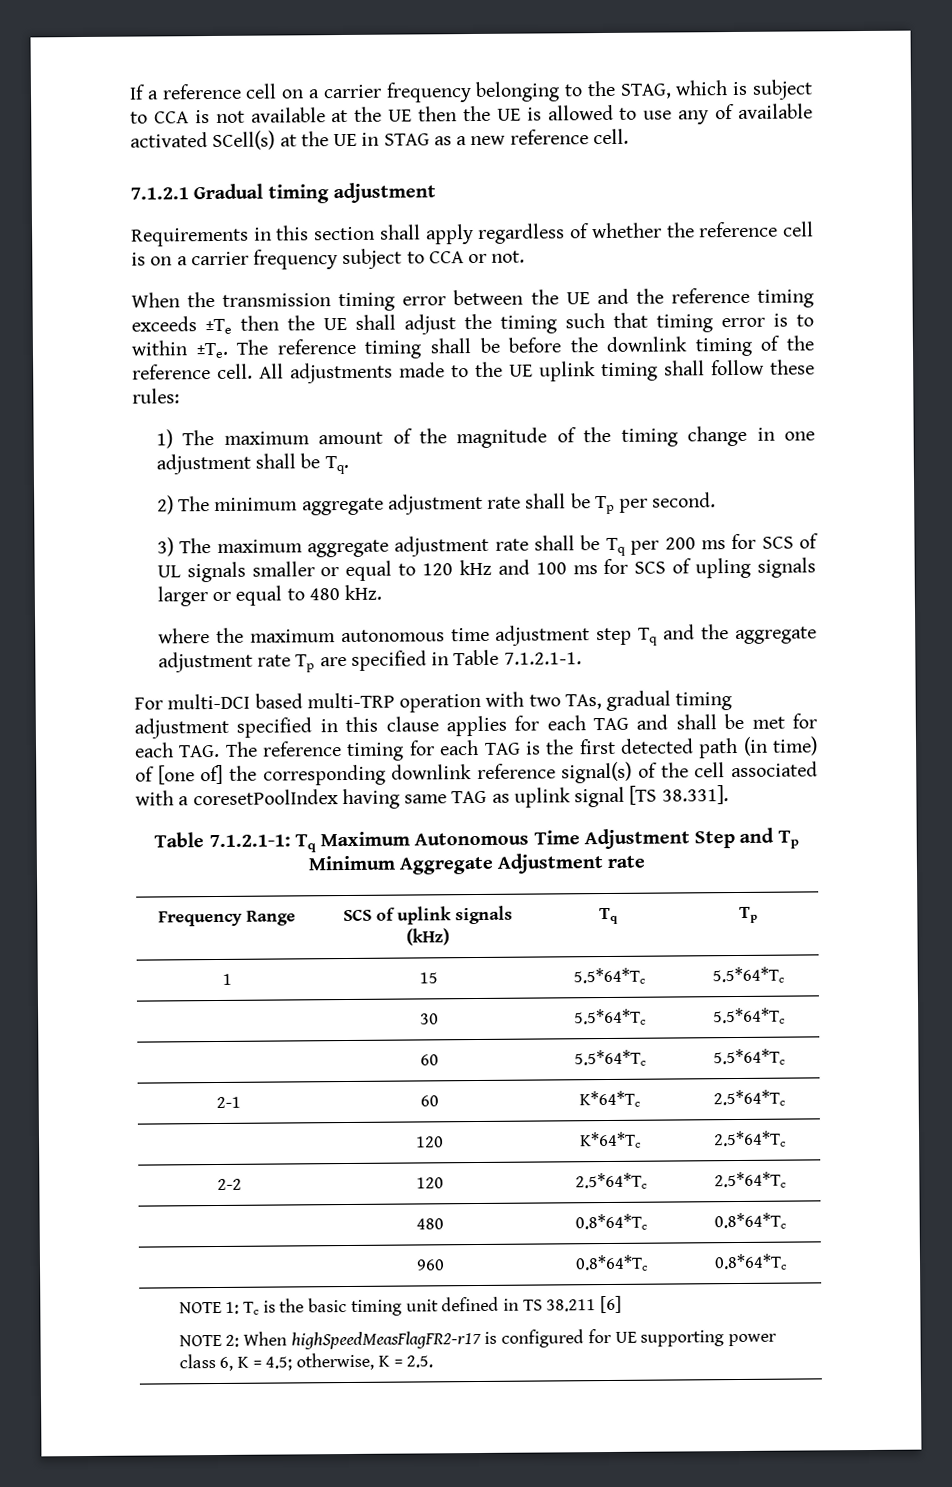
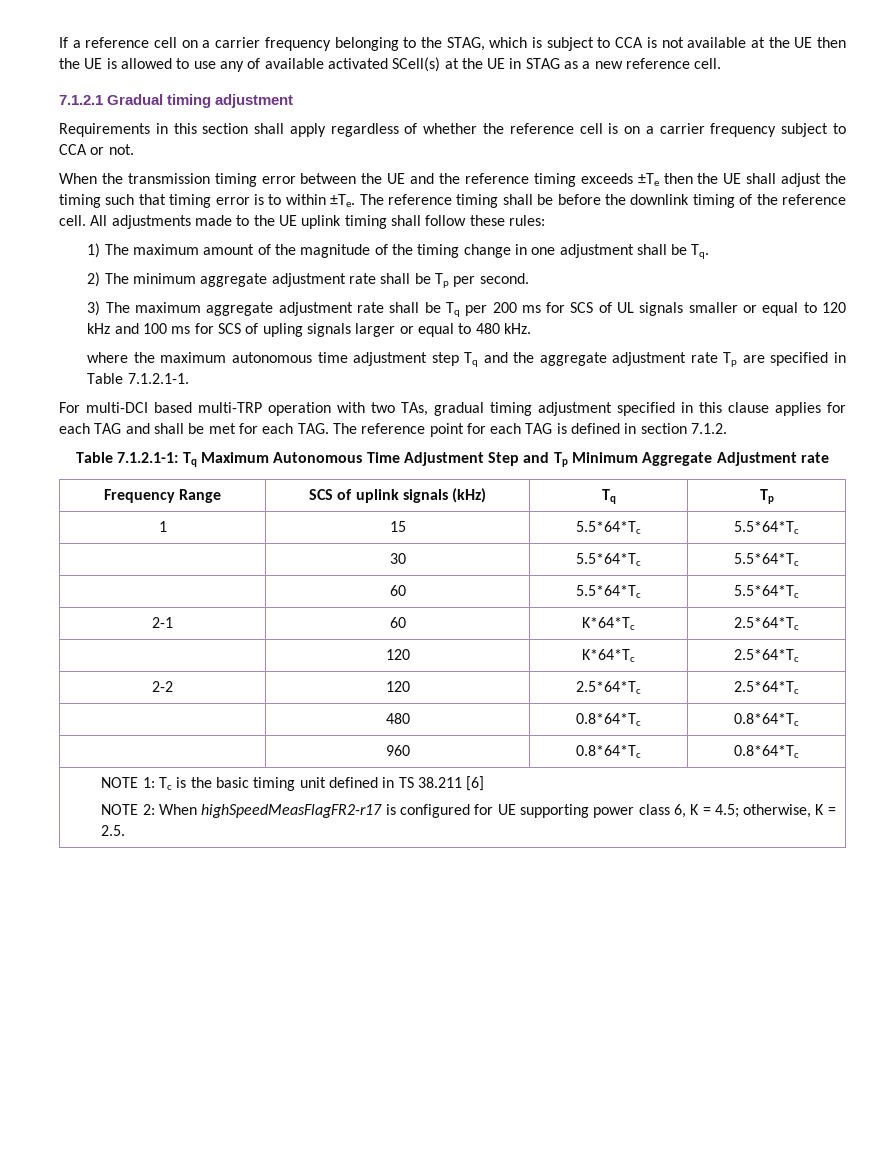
[346,742,405,761] timing -> [429,423,464,437] point
[545,736,818,759] [135,761,818,786] [135,785,729,810] the first detected path (in time) of [one of] the corresponding downlink reference signal(s) of the cell associated with a coresetPoolIndex having same TAG as uplink signal [TS 38.331]. -> [571,423,728,434] defined in section 7.1.2.

